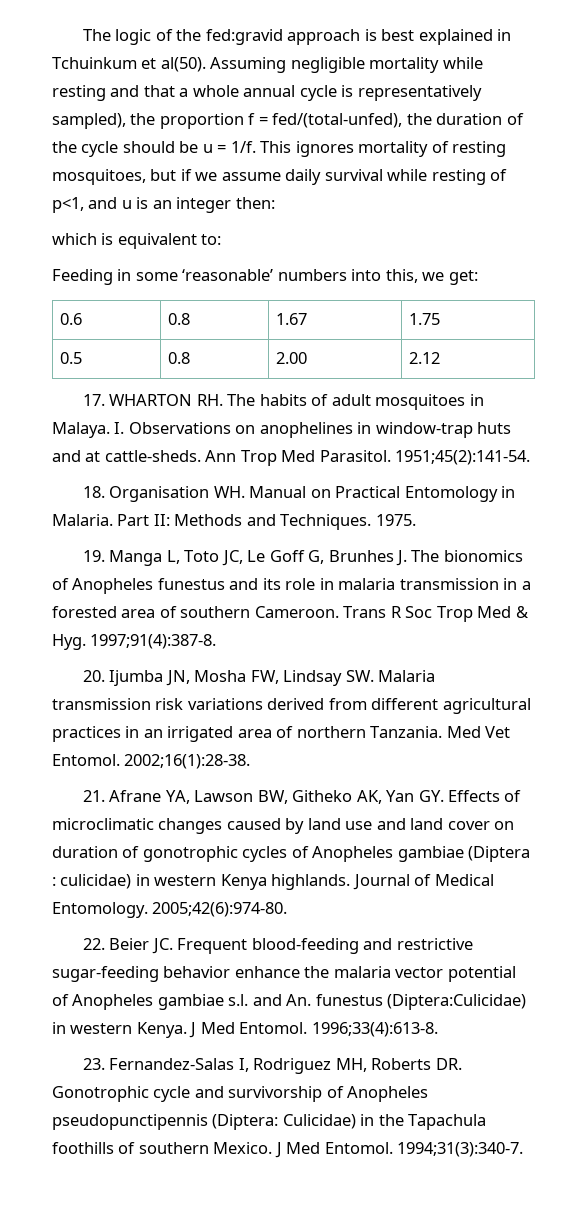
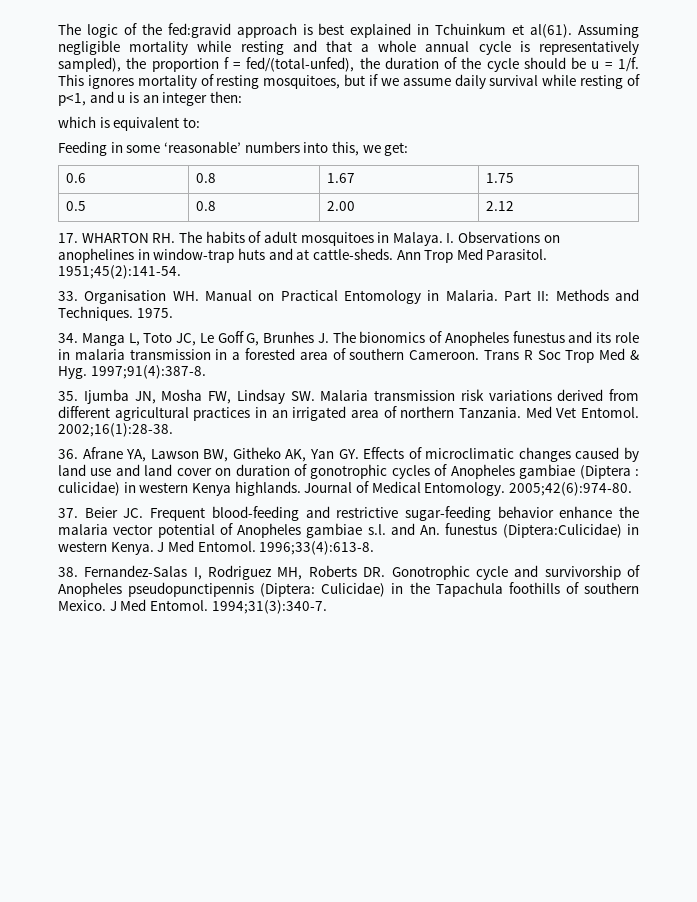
[160,57,206,72] al(50). -> [530,24,573,38] al(61).
[82,486,105,498] 18. -> [58,291,78,301] 33.
[82,550,105,562] 19. -> [58,333,78,343] 34.
[82,670,105,682] 20. -> [58,391,78,401] 35.
[82,790,105,802] 21. -> [58,449,78,459] 36.
[82,938,105,950] 22. -> [58,508,78,518] 37.
[82,1058,105,1070] 23. -> [58,567,78,577] 38.

